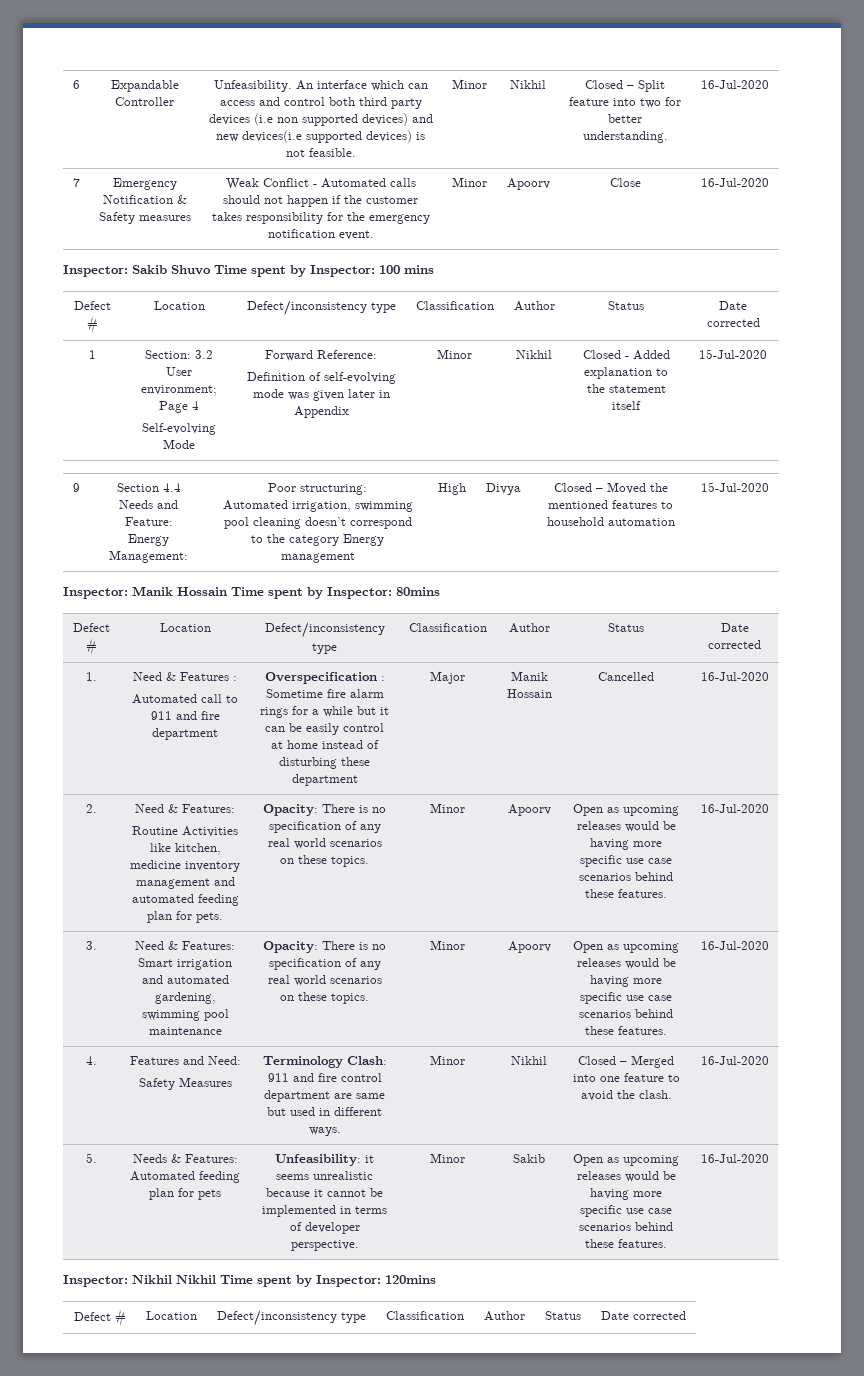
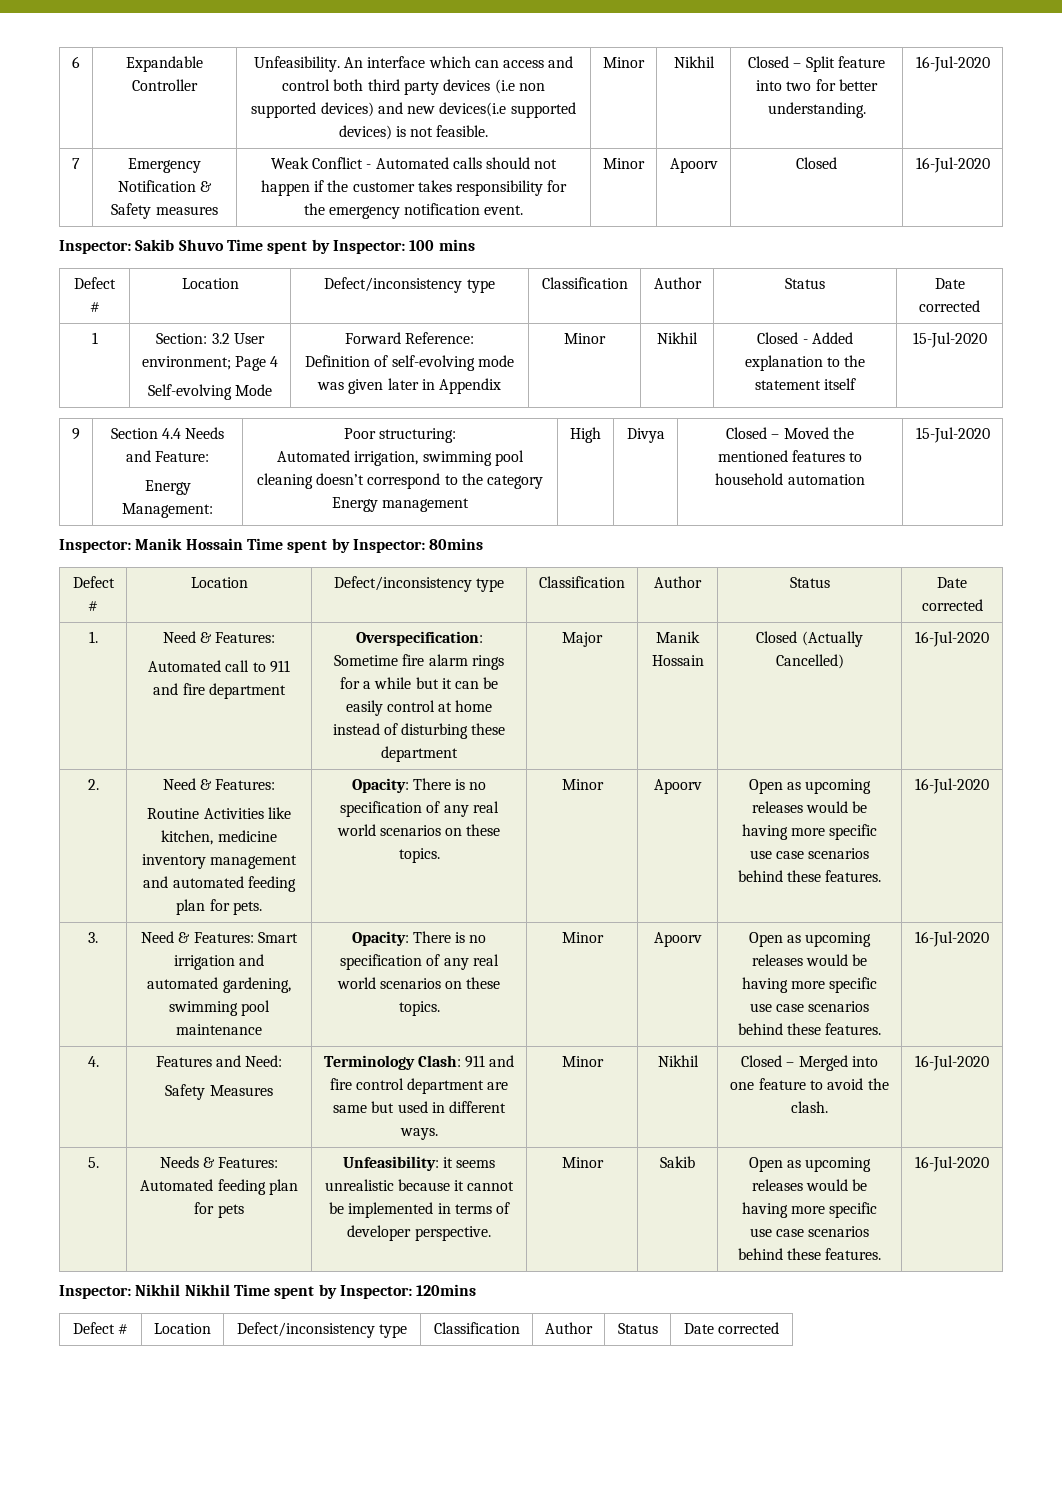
[609,178,641,187] Close -> [796,157,837,169] Closed
[180,672,237,681] Features : -> [215,632,276,643] Features:
[264,672,385,684] Overspecification : -> [355,631,483,646] Overspecification:
[598,672,654,681] Cancelled -> [756,631,863,647] [775,654,844,669] Closed (Actually Cancelled)

